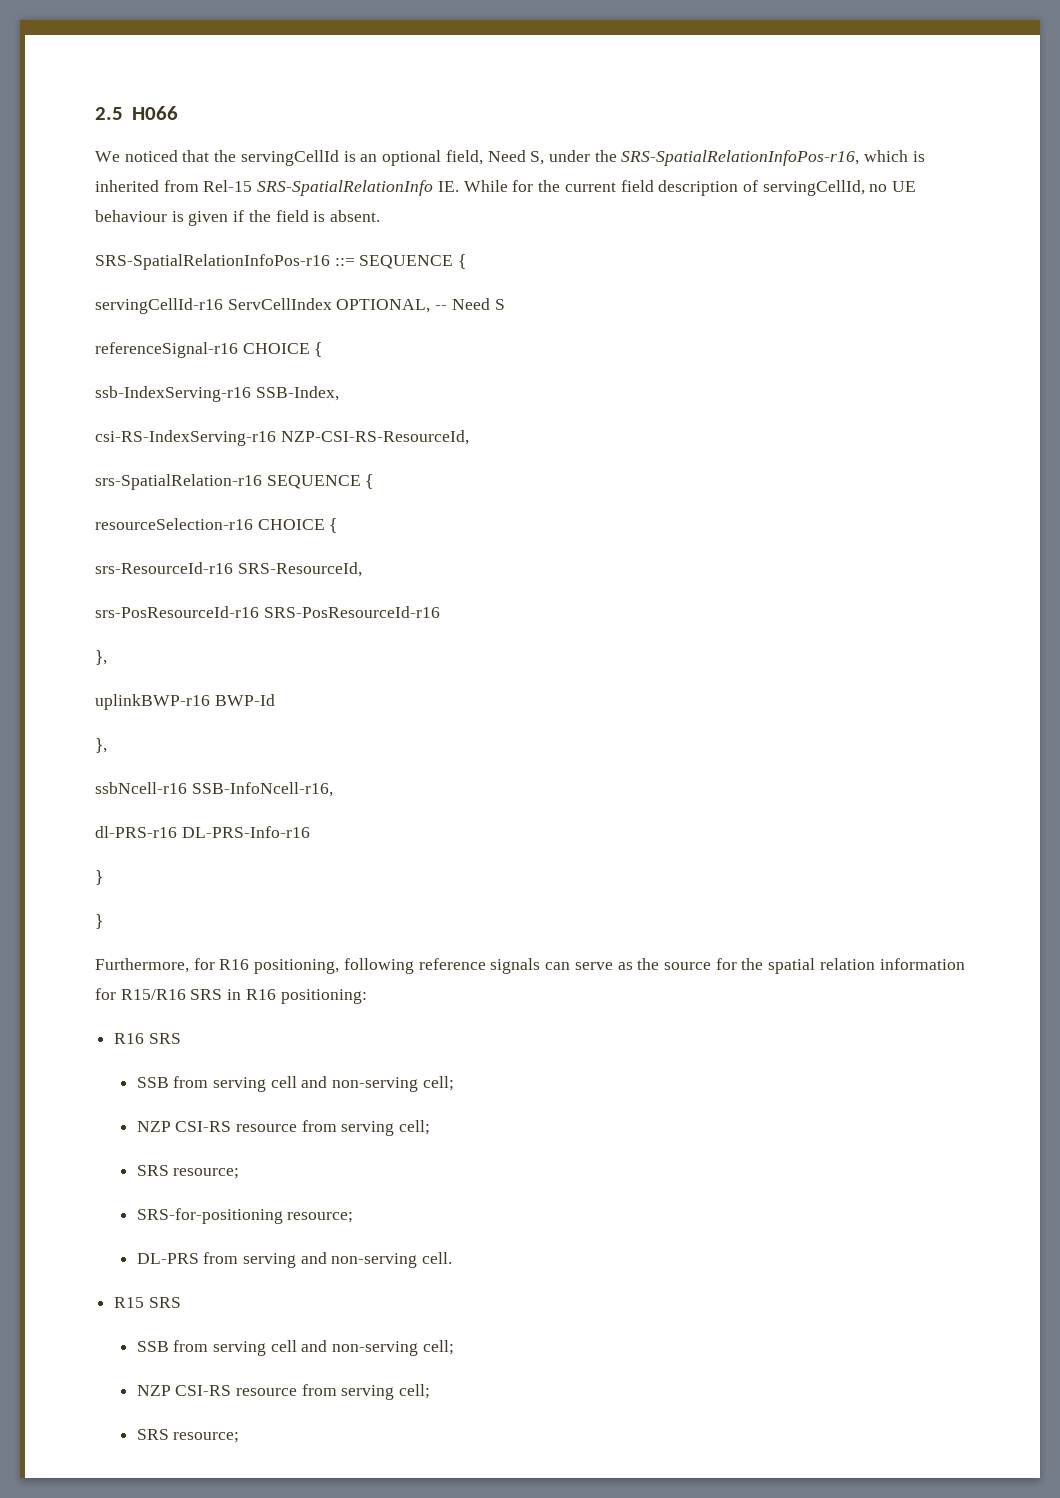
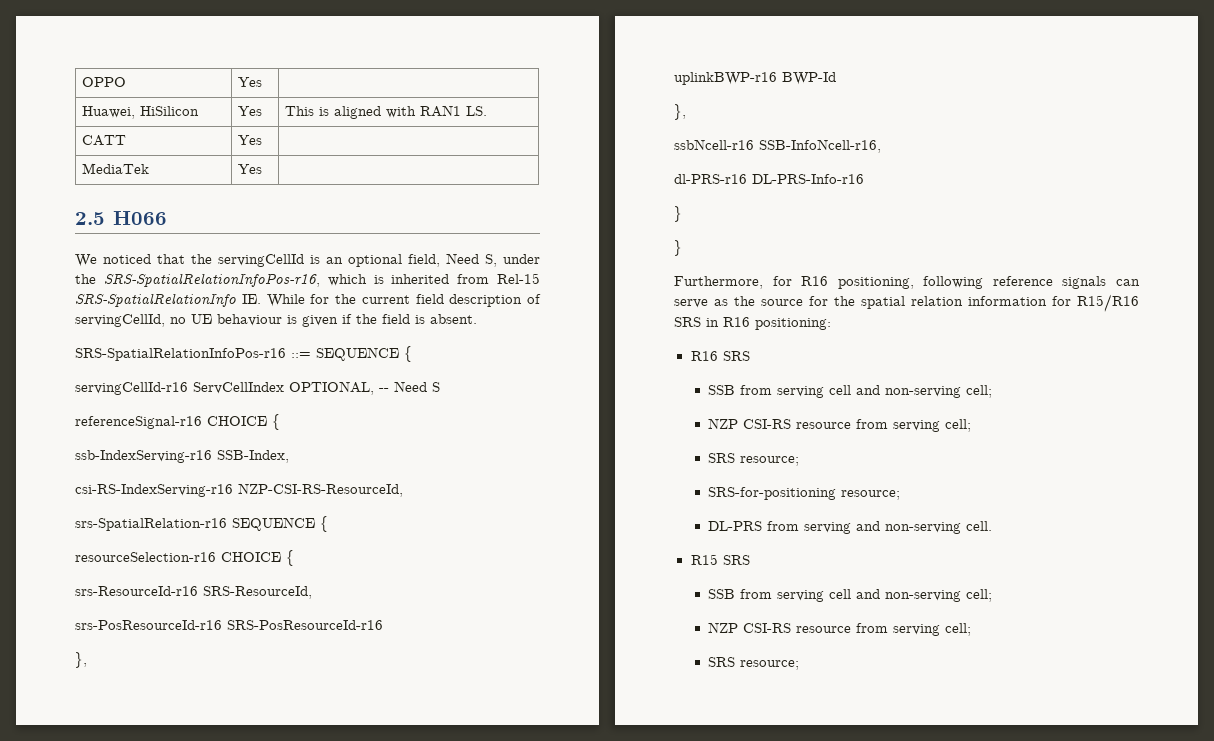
(95, 113) none -> [81,77,126,87] [237,77,262,87] [81,106,199,119] [237,106,262,116] [284,105,487,119] [81,135,126,146] [237,135,262,145] [81,163,149,174] [237,164,262,174] OPPO | Yes | // Huawei, HiSilicon | Yes | This is aligned with RAN1 LS. // CATT | Yes | // MediaTek | Yes | //

